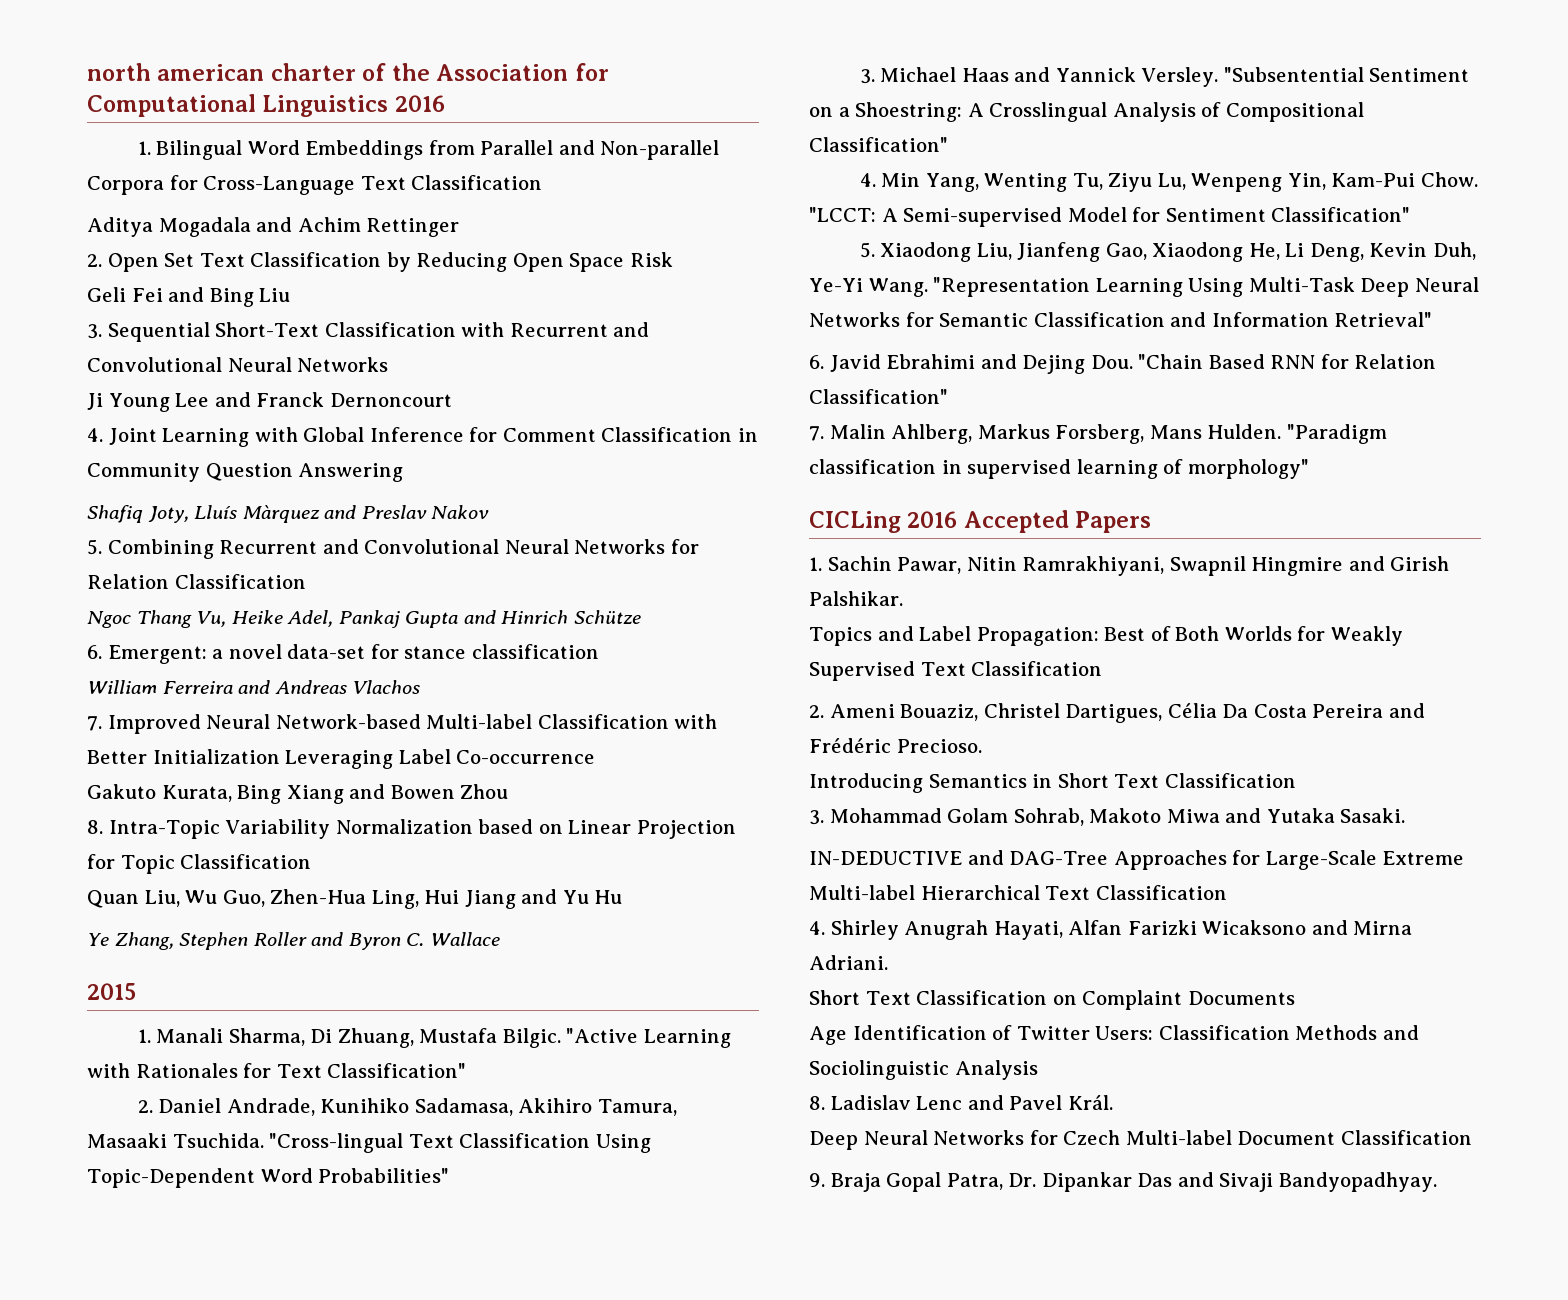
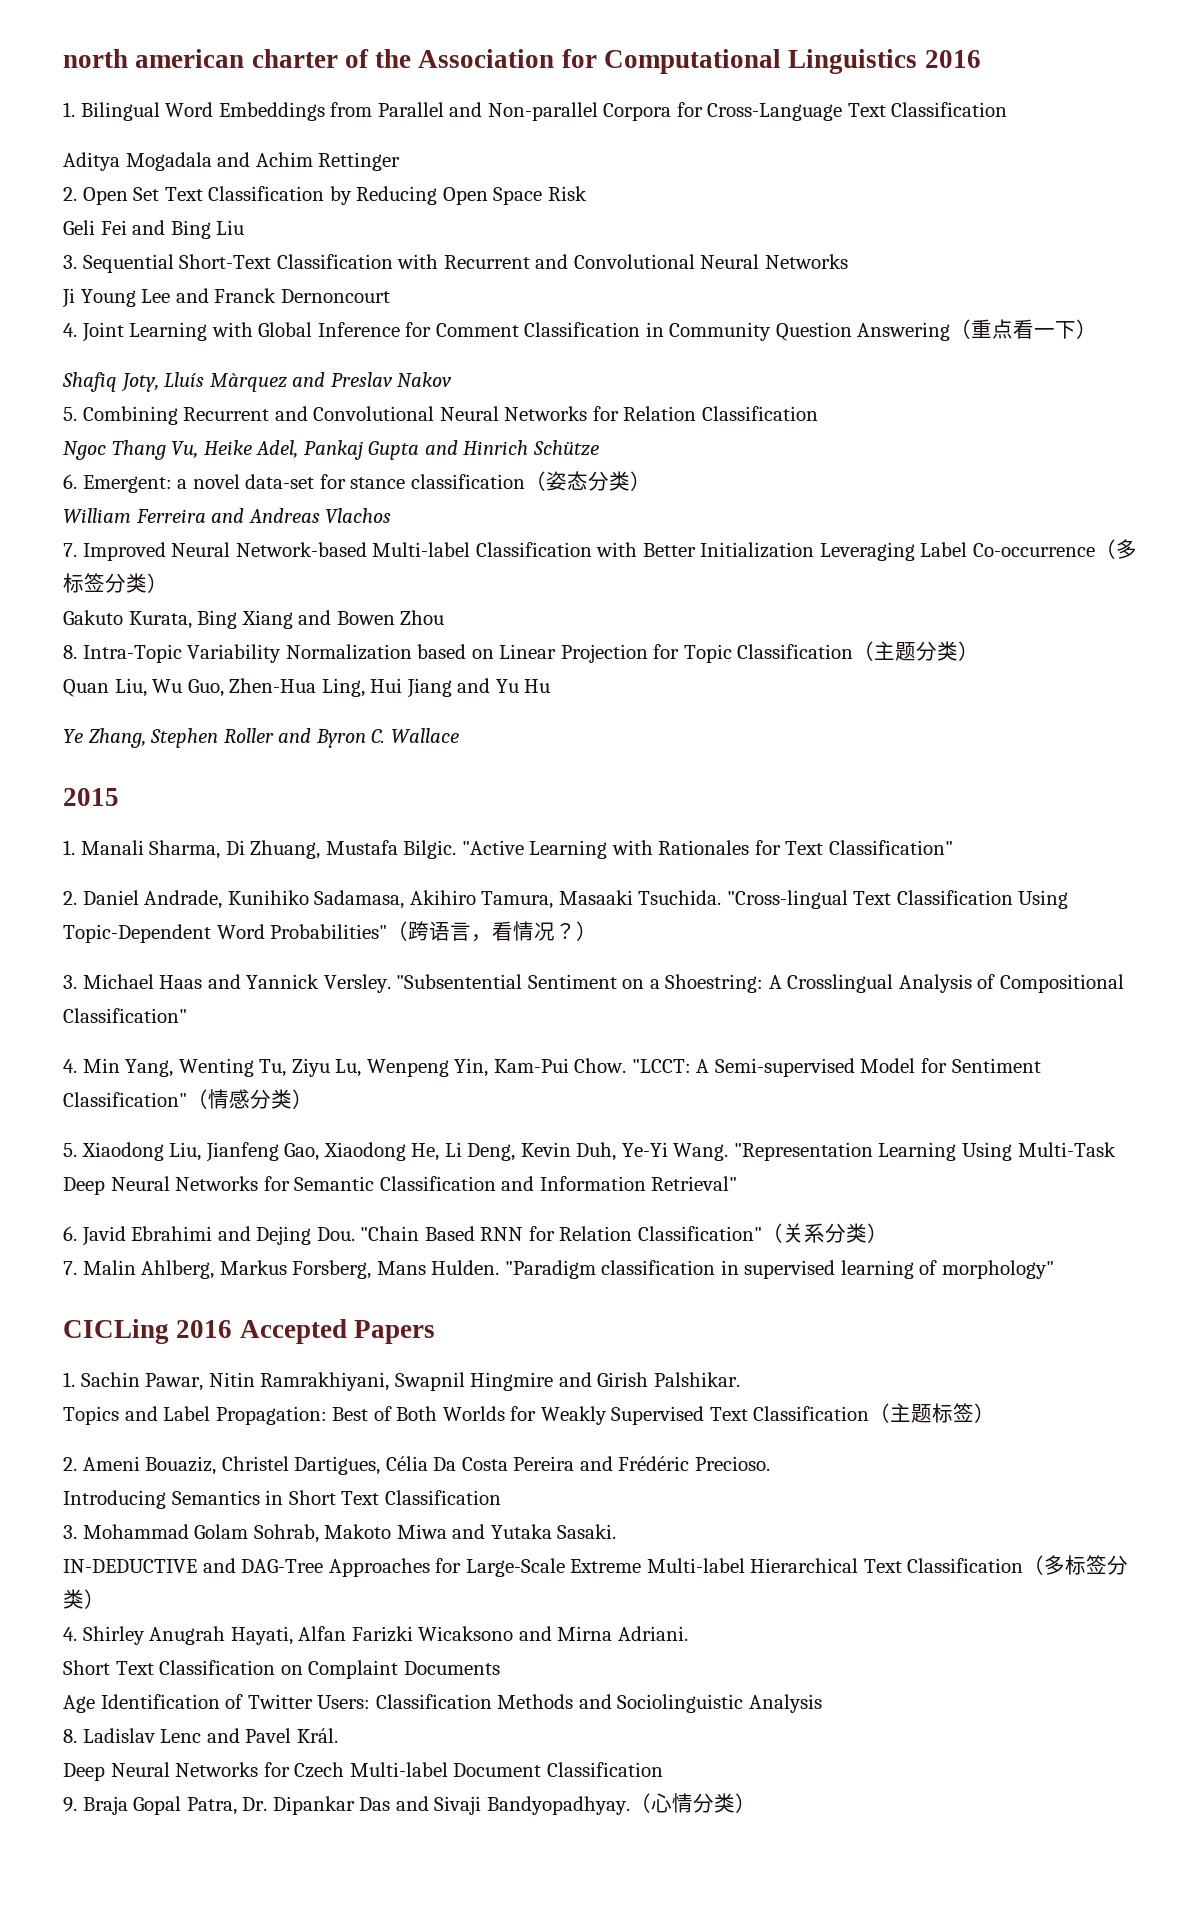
(404, 472) none -> [950,319,1098,339] （重点看一下）
(599, 651) none -> [524,471,651,491] （姿态分类）
(596, 757) none -> [1094,539,1137,559] [63,573,168,593] （多标签分类）
(312, 861) none -> [853,641,980,661] （主题分类）
(450, 1175) none -> [387,921,598,942] （跨语言，看情况？）
(1411, 214) none -> [187,1089,313,1109] （情感分类）
(948, 396) none -> [761,1223,888,1243] （关系分类）
(1103, 668) none -> [869,1403,996,1423] （主题标签）
(1227, 892) none -> [1023,1555,1129,1575] [63,1589,105,1609] （多标签分类）
(1437, 1182) none -> [629,1793,756,1813] （心情分类）

